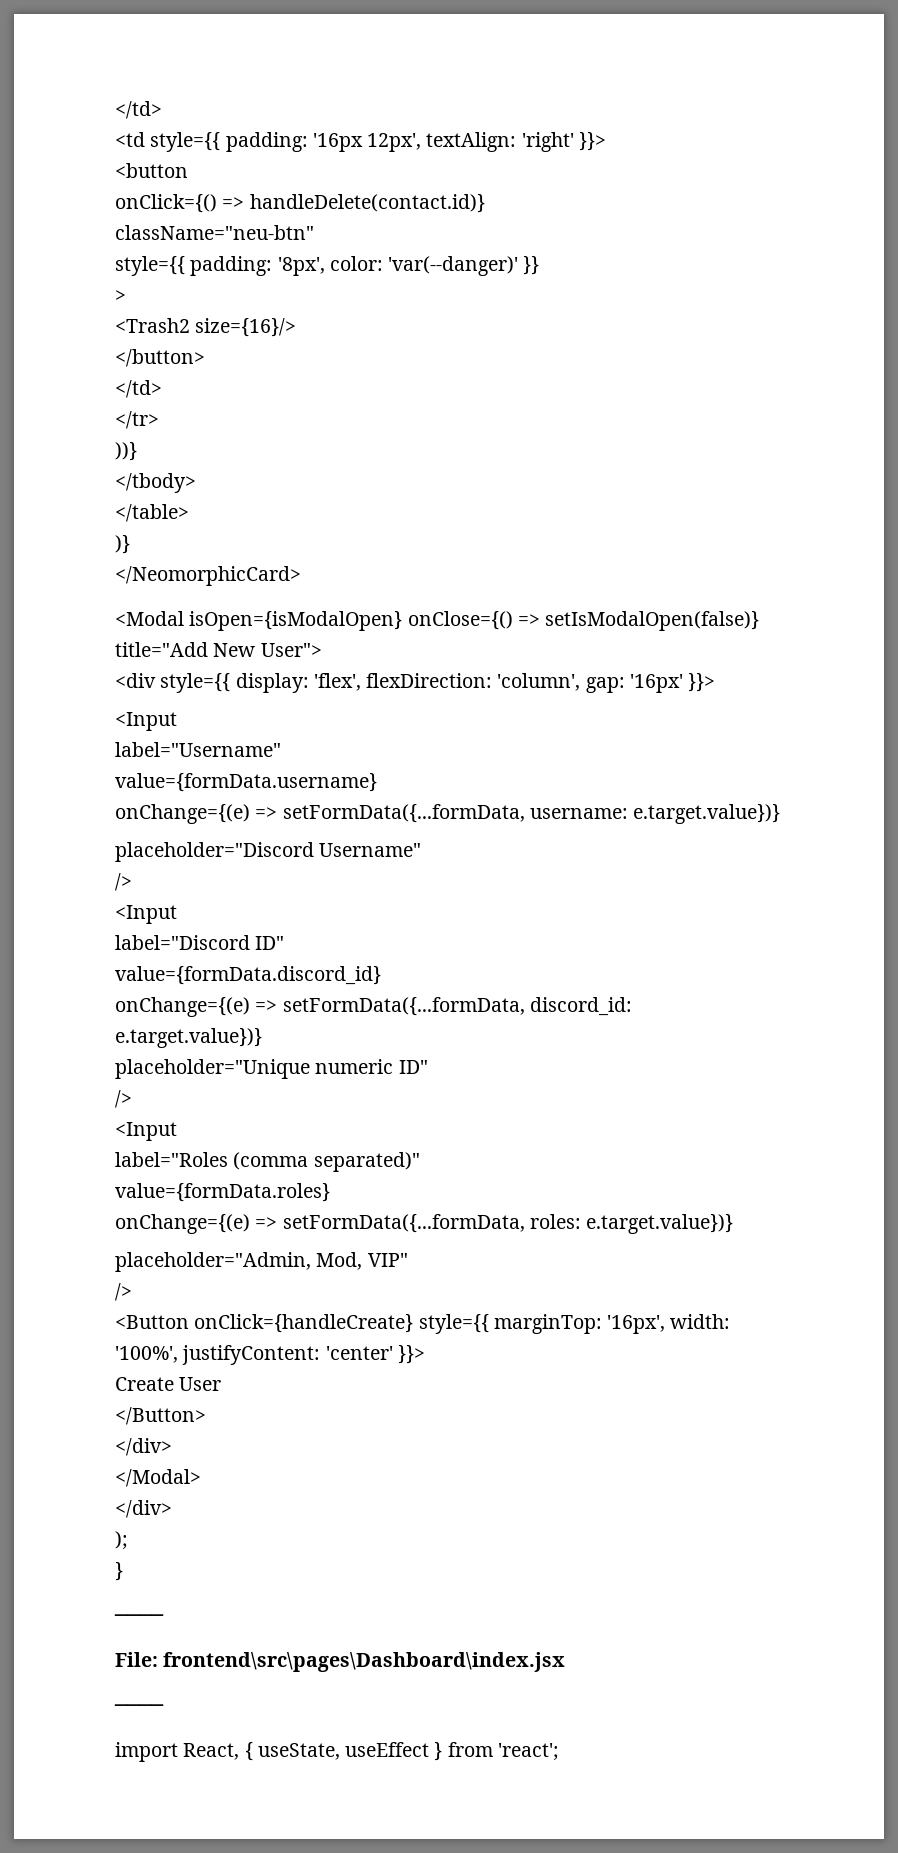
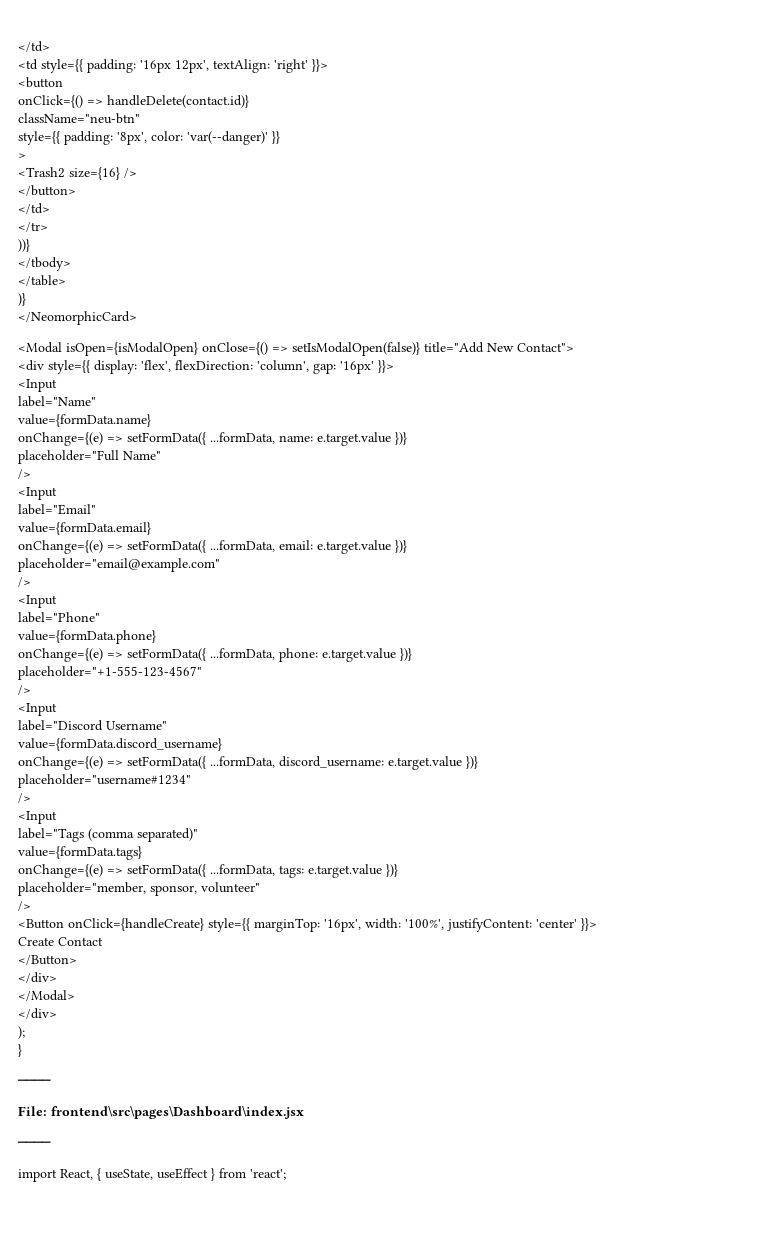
[195,318,297,337] size={16}/> -> [69,167,137,180] size={16} />
[260,643,322,657] User"> -> [517,343,574,352] Contact">
[115,742,281,757] [115,773,377,792] [115,804,781,824] [115,842,422,862] label="Username" // value={formData.username} // onChange={(e) => setFormData({...formData, username: e.target.value})} // placeholder="Discord Username" -> [18,396,96,407] [18,414,151,427] [18,432,407,446] [18,450,161,464] [18,469,31,479] [18,487,57,500] [18,504,96,515] [18,522,151,535] [18,540,407,554] [18,558,220,572] [18,577,31,587] [18,595,57,608] [18,612,100,623] [18,630,156,644] [18,648,412,662] [18,666,202,680] label="Name" // value={formData.name} // onChange={(e) => setFormData({ ...formData, name: e.target.value })} // placeholder="Full Name" // /> // <Input // label="Email" // value={formData.email} // onChange={(e) => setFormData({ ...formData, email: e.target.value })} // placeholder="email@example.com" // /> // <Input // label="Phone" // value={formData.phone} // onChange={(e) => setFormData({ ...formData, phone: e.target.value })} // placeholder="+1-555-123-4567"
[255,936,285,950] [115,966,381,985] [115,997,632,1017] [115,1028,262,1048] [115,1059,428,1079] [115,1090,132,1108] [115,1122,177,1141] [115,1152,228,1167] ID" // value={formData.discord_id} // onChange={(e) => setFormData({...formData, discord_id: e.target.value})} // placeholder="Unique numeric ID" // /> // <Input // label="Roles -> [106,721,167,730] [18,738,222,751] [18,756,478,770] [18,774,191,788] [18,793,31,803] [18,811,57,824] [18,828,84,842] Username" // value={formData.discord_username} // onChange={(e) => setFormData({ ...formData, discord_username: e.target.value })} // placeholder="username#1234" // /> // <Input // label="Tags
[115,1183,330,1202] [115,1214,734,1234] [115,1252,408,1272] value={formData.roles} // onChange={(e) => setFormData({...formData, roles: e.target.value})} // placeholder="Admin, Mod, VIP" -> [18,846,142,860] [18,864,398,878] [18,882,260,896] value={formData.tags} // onChange={(e) => setFormData({ ...formData, tags: e.target.value })} // placeholder="member, sponsor, volunteer"
[179,1377,222,1391] User -> [58,937,103,946] Contact

